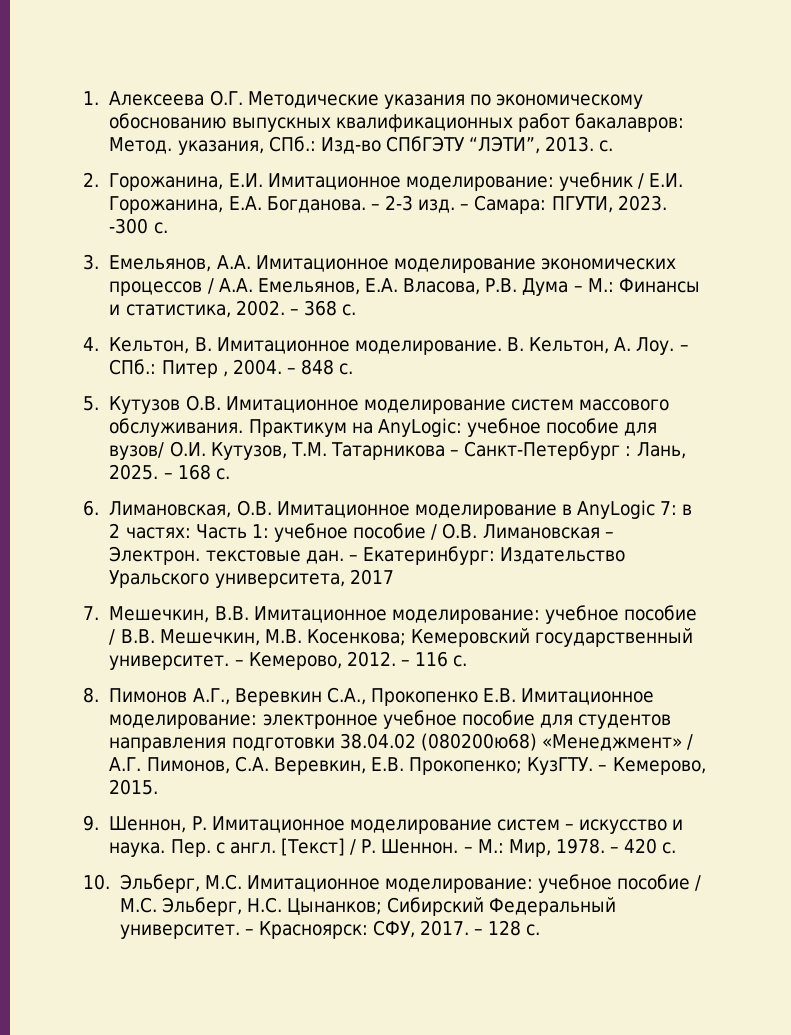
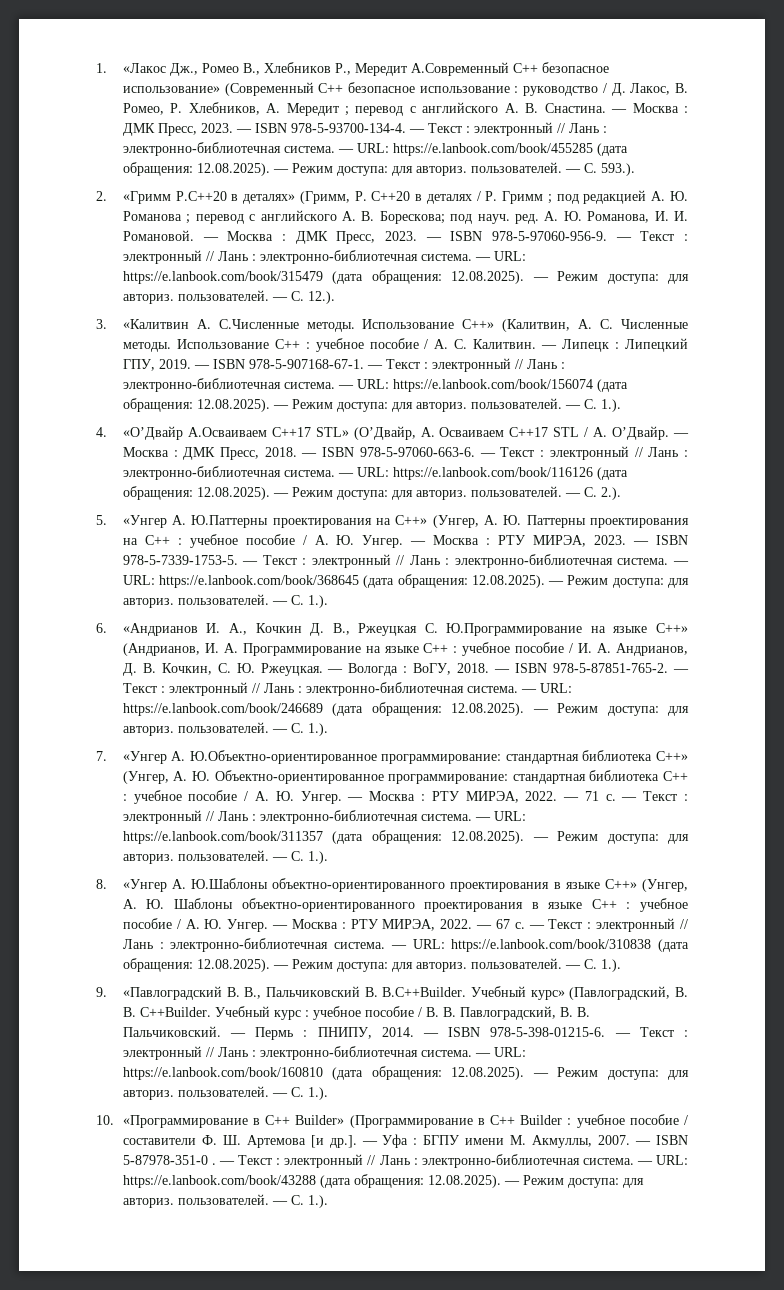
[109,90,644,109] [109,113,684,132] [109,136,614,155] [83,172,684,191] [109,195,667,214] [109,218,168,234] [83,254,676,273] [109,278,700,296] [109,300,357,318] [83,337,689,355] [109,359,354,378] [83,395,670,414] [109,418,658,437] [109,441,686,460] [109,464,230,480] [83,500,693,519] [109,523,614,542] [109,546,626,565] [109,569,394,588] [83,605,698,624] [109,628,694,647] [109,651,468,670] [83,687,655,706] [109,710,672,729] [109,733,694,752] [109,756,706,775] [109,779,159,795] [83,815,684,834] [109,838,677,857] [83,874,702,893] [119,897,617,916] [119,920,541,939] Алексеева О.Г. Методические указания по экономическому обоснованию выпускных квалификационных работ бакалавров: Метод. указания, СПб.: Изд-во СПбГЭТУ “ЛЭТИ”, 2013. с. // 2. Горожанина, Е.И. Имитационное моделирование: учебник / Е.И. Горожанина, Е.А. Богданова. – 2-3 изд. – Самара: ПГУТИ, 2023. -300 с. // 3. Емельянов, А.А. Имитационное моделирование экономических процессов / А.А. Емельянов, Е.А. Власова, Р.В. Дума – М.: Финансы и статистика, 2002. – 368 с. // 4. Кельтон, В. Имитационное моделирование. В. Кельтон, А. Лоу. – СПб.: Питер , 2004. – 848 с. // 5. Кутузов О.В. Имитационное моделирование систем массового обслуживания. Практикум на AnyLogic: учебное пособие для вузов/ О.И. Кутузов, Т.М. Татарникова – Санкт-Петербург : Лань, 2025. – 168 с. // 6. Лимановская, О.В. Имитационное моделирование в AnyLogic 7: в 2 частях: Часть 1: учебное пособие / О.В. Лимановская – Электрон. текстовые дан. – Екатеринбург: Издательство Уральского университета, 2017 // 7. Мешечкин, В.В. Имитационное моделирование: учебное пособие / В.В. Мешечкин, М.В. Косенкова; Кемеровский государственный университет. – Кемерово, 2012. – 116 с. // 8. Пимонов А.Г., Веревкин С.А., Прокопенко Е.В. Имитационное моделирование: электронное учебное пособие для студентов направления подготовки 38.04.02 (080200ю68) «Менеджмент» / А.Г. Пимонов, С.А. Веревкин, Е.В. Прокопенко; КузГТУ. – Кемерово, 2015. // 9. Шеннон, Р. Имитационное моделирование систем – искусство и наука. Пер. с англ. [Текст] / Р. Шеннон. – М.: Мир, 1978. – 420 с. // 10. Эльберг, М.С. Имитационное моделирование: учебное пособие / М.С. Эльберг, Н.С. Цынанков; Сибирский Федеральный университет. – Красноярск: СФУ, 2017. – 128 с. -> [122,62,609,76] [122,82,688,96] [122,102,688,116] [122,122,607,136] [122,142,628,156] [122,162,635,176] [96,190,689,204] [122,210,689,224] [122,230,688,244] [122,250,526,264] [122,270,689,284] [122,290,335,304] [96,319,688,332] [122,338,688,352] [122,358,565,372] [122,378,628,392] [122,398,621,412] [96,426,689,440] [122,446,689,460] [122,466,628,480] [122,486,621,500] [96,515,689,528] [122,534,688,548] [122,554,689,568] [122,574,690,588] [122,594,328,608] [96,623,688,636] [122,642,688,656] [122,663,689,676] [122,682,572,696] [122,702,689,716] [122,722,328,736] [96,750,688,764] [122,770,688,784] [122,790,688,804] [122,810,526,824] [122,830,689,844] [122,850,328,864] [96,878,689,892] [122,898,688,912] [122,918,688,932] [122,938,689,952] [122,958,621,972] [96,986,688,1000] [122,1006,590,1020] [122,1026,688,1040] [122,1046,526,1060] [122,1066,689,1080] [122,1086,328,1100] [96,1114,688,1128] [122,1134,688,1148] [122,1154,689,1168] [122,1174,644,1188] [122,1194,328,1208] «Лакос Дж., Ромео В., Хлебников Р., Мередит А.Современный C++ безопасное использование» (Современный C++ безопасное использование : руководство / Д. Лакос, В. Ромео, Р. Хлебников, А. Мередит ; перевод с английского А. В. Снастина. — Москва : ДМК Пресс, 2023. — ISBN 978-5-93700-134-4. — Текст : электронный // Лань : электронно-библиотечная система. — URL: https://e.lanbook.com/book/455285 (дата обращения: 12.08.2025). — Режим доступа: для авториз. пользователей. — С. 593.). // 2. «Гримм Р.C++20 в деталях» (Гримм, Р. C++20 в деталях / Р. Гримм ; под редакцией А. Ю. Романова ; перевод с английского А. В. Борескова; под науч. ред. А. Ю. Романова, И. И. Романовой. — Москва : ДМК Пресс, 2023. — ISBN 978-5-97060-956-9. — Текст : электронный // Лань : электронно-библиотечная система. — URL: https://e.lanbook.com/book/315479 (дата обращения: 12.08.2025). — Режим доступа: для авториз. пользователей. — С. 12.). // 3. «Калитвин А. С.Численные методы. Использование C++» (Калитвин, А. С. Численные методы. Использование C++ : учебное пособие / А. С. Калитвин. — Липецк : Липецкий ГПУ, 2019. — ISBN 978-5-907168-67-1. — Текст : электронный // Лань : электронно-библиотечная система. — URL: https://e.lanbook.com/book/156074 (дата обращения: 12.08.2025). — Режим доступа: для авториз. пользователей. — С. 1.). // 4. «О’Двайр А.Осваиваем C++17 STL» (О’Двайр, А. Осваиваем C++17 STL / А. О’Двайр. — Москва : ДМК Пресс, 2018. — ISBN 978-5-97060-663-6. — Текст : электронный // Лань : электронно-библиотечная система. — URL: https://e.lanbook.com/book/116126 (дата обращения: 12.08.2025). — Режим доступа: для авториз. пользователей. — С. 2.). // 5. «Унгер А. Ю.Паттерны проектирования на C++» (Унгер, А. Ю. Паттерны проектирования на C++ : учебное пособие / А. Ю. Унгер. — Москва : РТУ МИРЭА, 2023. — ISBN 978-5-7339-1753-5. — Текст : электронный // Лань : электронно-библиотечная система. — URL: https://e.lanbook.com/book/368645 (дата обращения: 12.08.2025). — Режим доступа: для авториз. пользователей. — С. 1.). // 6. «Андрианов И. А., Кочкин Д. В., Ржеуцкая С. Ю.Программирование на языке C++» (Андрианов, И. А. Программирование на языке C++ : учебное пособие / И. А. Андрианов, Д. В. Кочкин, С. Ю. Ржеуцкая. — Вологда : ВоГУ, 2018. — ISBN 978-5-87851-765-2. — Текст : электронный // Лань : электронно-библиотечная система. — URL: https://e.lanbook.com/book/246689 (дата обращения: 12.08.2025). — Режим доступа: для авториз. пользователей. — С. 1.). // 7. «Унгер А. Ю.Объектно-ориентированное программирование: стандартная библиотека C++» (Унгер, А. Ю. Объектно-ориентированное программирование: стандартная библиотека C++ : учебное пособие / А. Ю. Унгер. — Москва : РТУ МИРЭА, 2022. — 71 с. — Текст : электронный // Лань : электронно-библиотечная система. — URL: https://e.lanbook.com/book/311357 (дата обращения: 12.08.2025). — Режим доступа: для авториз. пользователей. — С. 1.). // 8. «Унгер А. Ю.Шаблоны объектно-ориентированного проектирования в языке C++» (Унгер, А. Ю. Шаблоны объектно-ориентированного проектирования в языке C++ : учебное пособие / А. Ю. Унгер. — Москва : РТУ МИРЭА, 2022. — 67 с. — Текст : электронный // Лань : электронно-библиотечная система. — URL: https://e.lanbook.com/book/310838 (дата обращения: 12.08.2025). — Режим доступа: для авториз. пользователей. — С. 1.). // 9. «Павлоградский В. В., Пальчиковский В. В.C++Builder. Учебный курс» (Павлоградский, В. В. C++Builder. Учебный курс : учебное пособие / В. В. Павлоградский, В. В. Пальчиковский. — Пермь : ПНИПУ, 2014. — ISBN 978-5-398-01215-6. — Текст : электронный // Лань : электронно-библиотечная система. — URL: https://e.lanbook.com/book/160810 (дата обращения: 12.08.2025). — Режим доступа: для авториз. пользователей. — С. 1.). // 10. «Программирование в C++ Builder» (Программирование в C++ Builder : учебное пособие / составители Ф. Ш. Артемова [и др.]. — Уфа : БГПУ имени М. Акмуллы, 2007. — ISBN 5-87978-351-0 . — Текст : электронный // Лань : электронно-библиотечная система. — URL: https://e.lanbook.com/book/43288 (дата обращения: 12.08.2025). — Режим доступа: для авториз. пользователей. — С. 1.).

